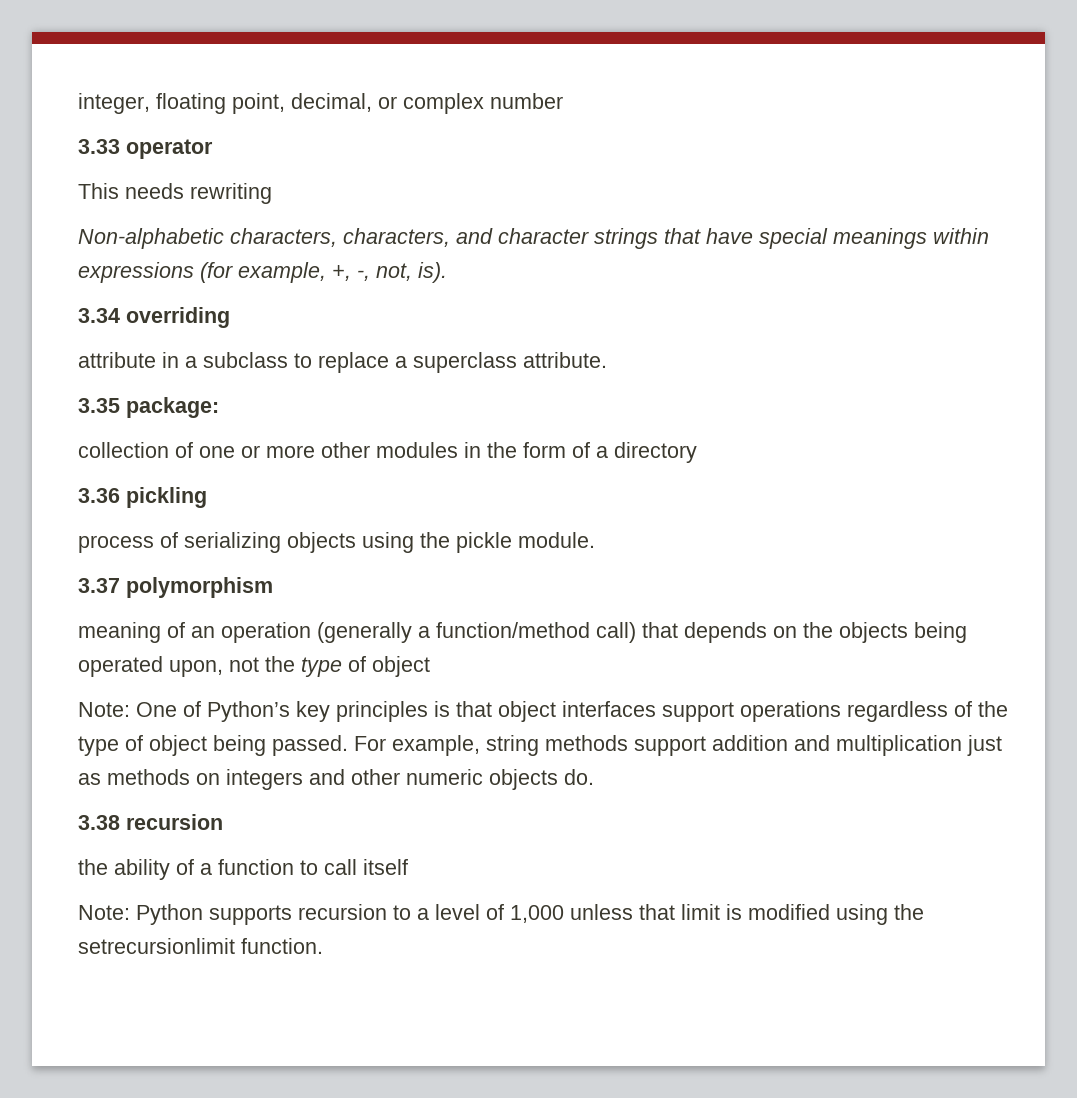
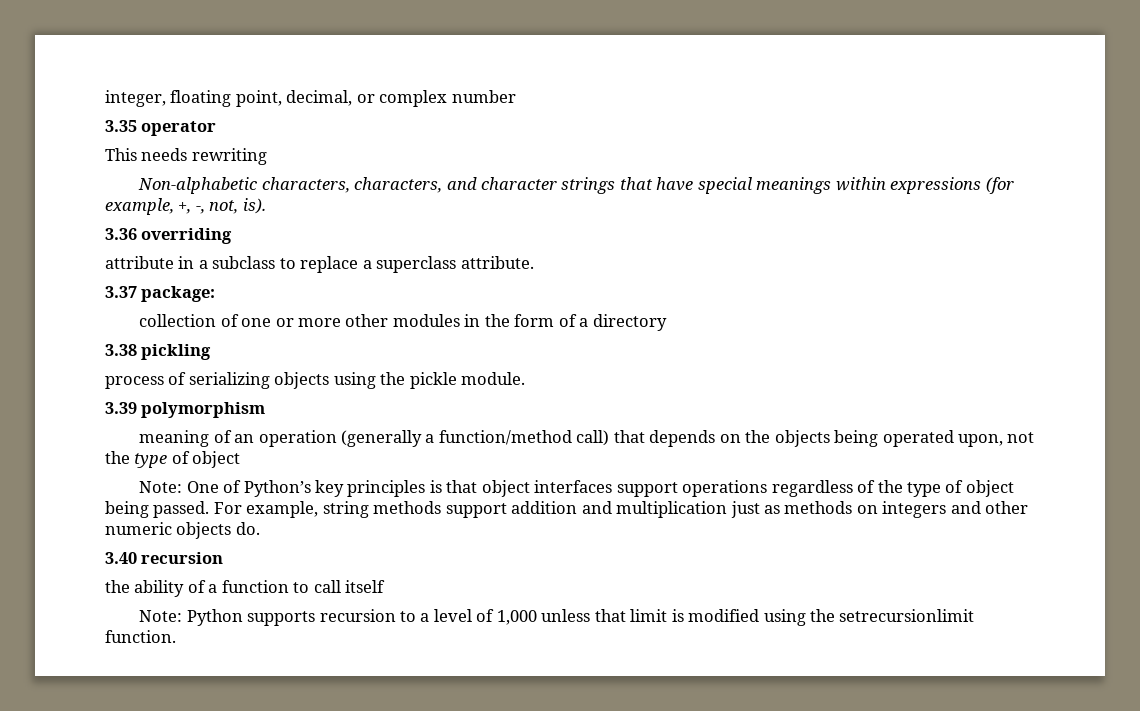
[78,139,120,154] 3.33 -> [105,120,137,132] 3.35
[78,308,120,323] 3.34 -> [105,228,137,240] 3.36
[78,398,120,413] 3.35 -> [105,286,137,298] 3.37
[78,488,120,503] 3.36 -> [105,344,137,356] 3.38
[78,578,120,593] 3.37 -> [105,402,137,414] 3.39
[78,815,120,830] 3.38 -> [105,552,137,564] 3.40

